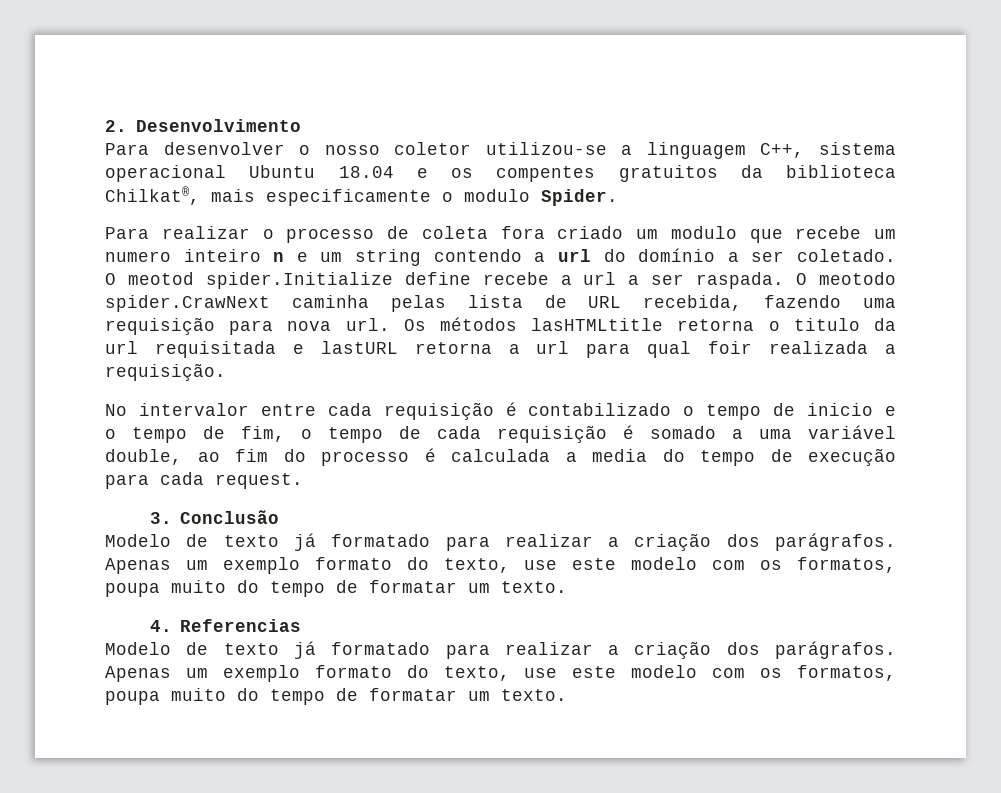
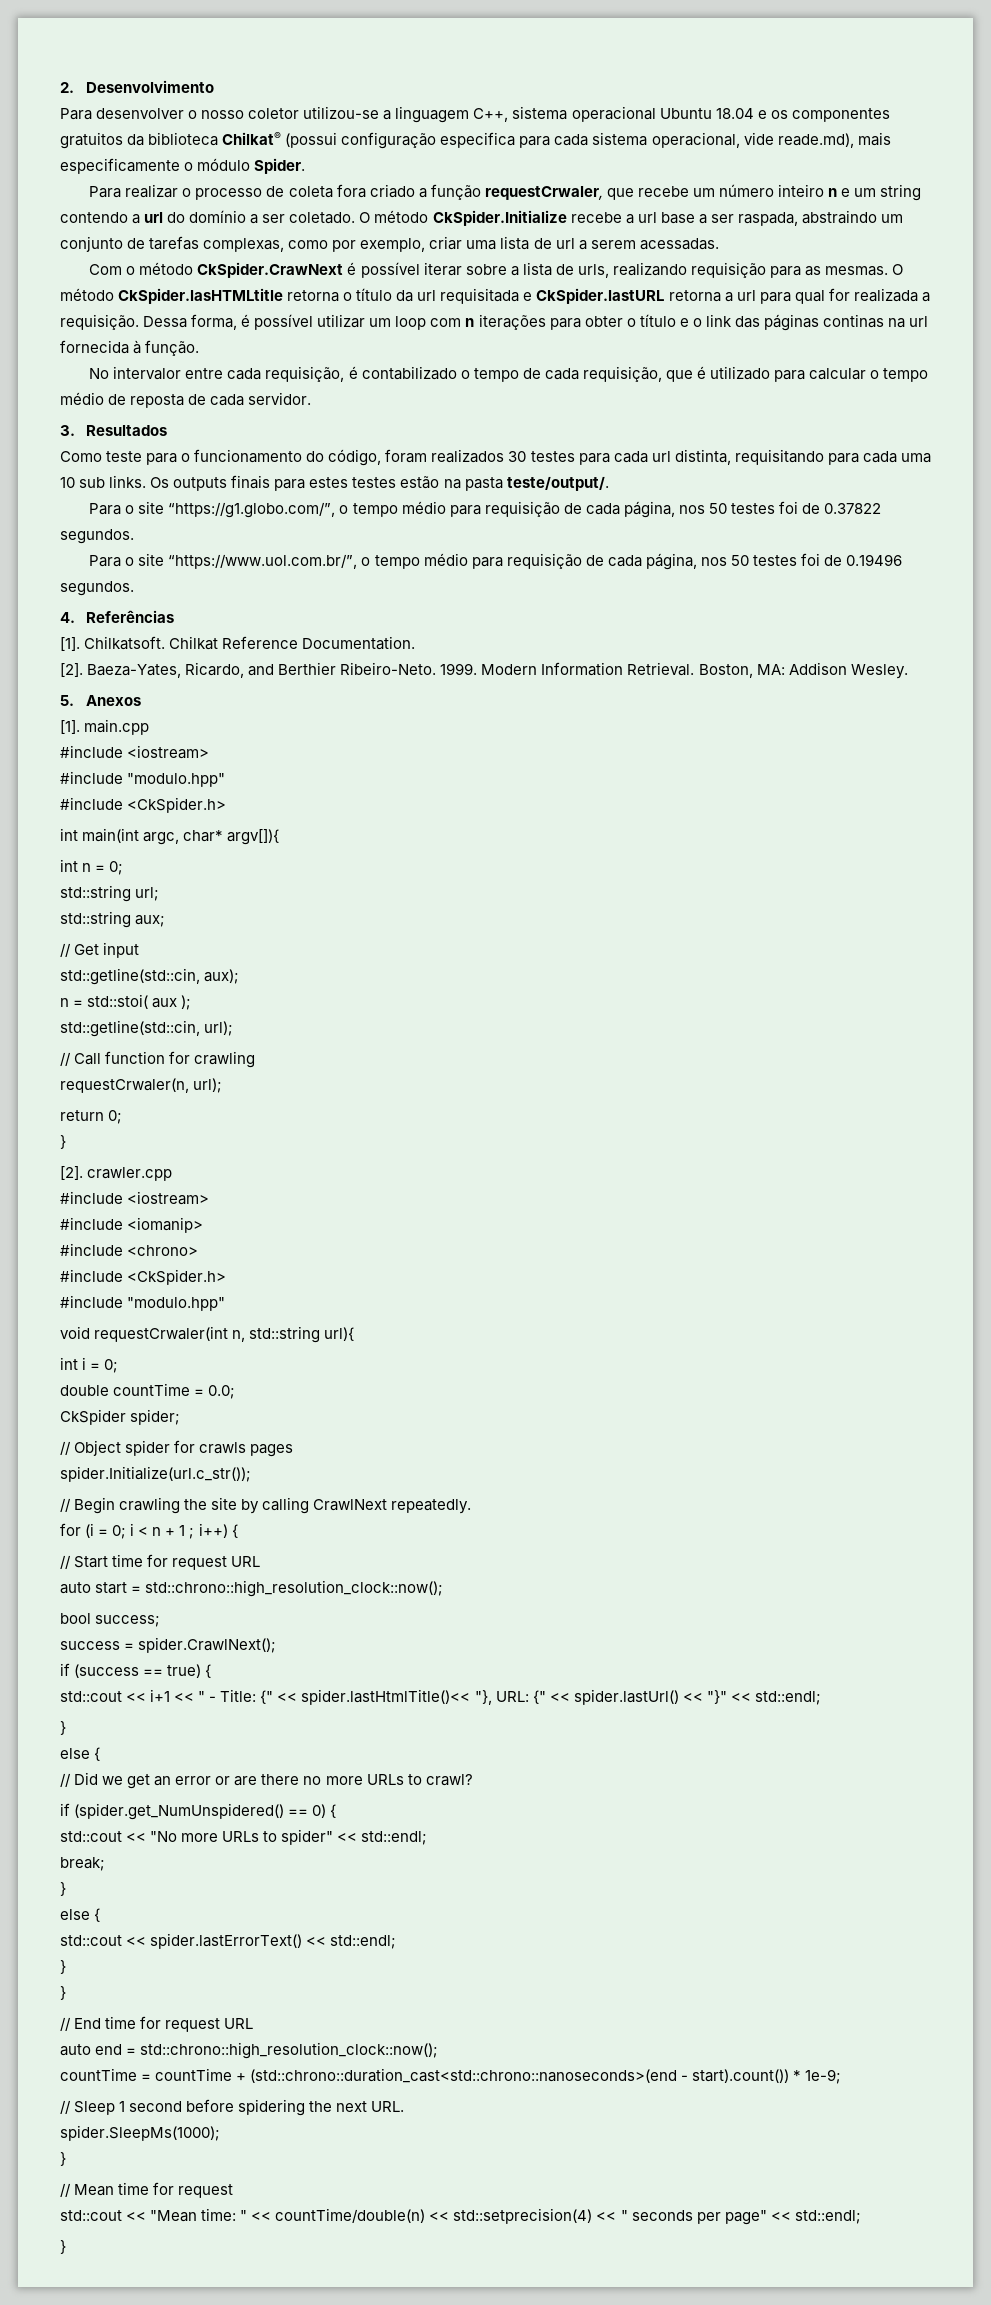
[496,166,596,182] compentes -> [791,108,890,122] componentes
[105,186,200,205] Chilkat®, -> [222,132,854,149] Chilkat® (possui configuração especifica para cada sistema operacional, vide reade.md),
[464,189,530,202] modulo -> [197,158,251,171] módulo
[636,226,737,239] um modulo -> [418,184,603,200] a função requestCrwaler,
[105,251,171,262] numero -> [718,184,774,197] número
[127,272,471,289] meotod spider.Initialize define -> [374,210,567,226] método CkSpider.Initialize
[628,272,896,289] [105,295,896,312] [105,317,664,335] a ser raspada. O meotodo spider.CrawNext caminha pelas lista de URL recebida, fazendo uma requisição para nova url. Os métodos lasHTMLtitle -> [660,210,903,226] [60,236,719,252] [89,262,904,278] [60,288,284,304] base a ser raspada, abstraindo um conjunto de tarefas complexas, como por exemplo, criar uma lista de url a serem acessadas. // Com o método CkSpider.CrawNext é possível iterar sobre a lista de urls, realizando requisição para as mesmas. O método CkSpider.lasHTMLtitle
[793,318,860,331] titulo -> [356,288,393,301] título
[320,341,398,354] lastURL -> [536,288,665,304] CkSpider.lastURL
[708,341,753,354] foir -> [828,288,850,301] for
(226, 372) none -> [143,314,929,331] [60,340,200,356] Dessa forma, é possível utilizar um loop com n iterações para obter o título e o link das páginas continas na url fornecida à função.
[383,402,494,420] requisição -> [265,366,345,382] requisição,
[807,403,896,416] [105,425,896,443] [105,448,896,466] [105,472,303,489] [149,510,280,524] [105,533,896,551] [105,557,896,574] [105,580,567,597] [149,619,302,632] [105,641,896,659] [105,665,896,682] [105,688,567,705] inicio e o tempo de fim, o tempo de cada requisição é somado a uma variável double, ao fim do processo é calculada a media do tempo de execução para cada request. // 3. Conclusão // Modelo de texto já formatado para realizar a criação dos parágrafos. Apenas um exemplo formato do texto, use este modelo com os formatos, poupa muito do tempo de formatar um texto. // 4. Referencias // Modelo de texto já formatado para realizar a criação dos parágrafos. Apenas um exemplo formato do texto, use este modelo com os formatos, poupa muito do tempo de formatar um texto. -> [544,366,929,382] [60,392,312,408] [60,425,167,436] [60,449,931,466] [60,475,609,491] [89,501,882,518] [60,529,134,544] [89,553,903,570] [60,581,134,596] [60,610,174,623] [60,636,416,651] [60,662,908,679] [60,695,141,706] [60,719,150,735] [60,745,210,759] [60,771,226,787] [60,797,227,813] [60,828,280,845] [60,859,124,875] [60,885,160,902] [60,911,166,928] [60,942,140,958] [60,968,240,985] [60,994,192,1010] [60,1020,234,1037] [60,1051,256,1068] [60,1078,223,1093] [60,1110,123,1124] [60,1135,66,1149] [60,1166,173,1181] [60,1191,210,1205] [60,1217,204,1233] [60,1243,199,1256] [60,1269,227,1285] [60,1295,226,1311] [60,1326,355,1343] [60,1357,119,1373] [60,1383,236,1399] [60,1409,181,1425] [60,1440,294,1457] [60,1466,251,1482] [60,1497,472,1514] [60,1523,238,1539] [60,1554,261,1570] [60,1580,444,1597] [60,1613,161,1627] [60,1637,277,1653] [60,1663,212,1678] [60,1689,821,1705] [60,1721,66,1735] [60,1747,101,1761] [60,1772,473,1789] [60,1803,337,1820] [60,1829,428,1845] [60,1857,105,1871] [60,1882,66,1896] [60,1908,101,1922] [60,1933,397,1949] [60,1960,66,1974] [60,1986,66,2000] [60,2016,254,2032] [60,2042,439,2059] [60,2068,842,2084] [60,2099,405,2116] [60,2125,220,2141] [60,2152,66,2166] [60,2182,234,2198] [60,2208,861,2225] [60,2240,66,2254] cada requisição, que é utilizado para calcular o tempo médio de reposta de cada servidor. // 3. Resultados // Como teste para o funcionamento do código, foram realizados 30 testes para cada url distinta, requisitando para cada uma 10 sub links. Os outputs finais para estes testes estão na pasta teste/output/. // Para o site “https://g1.globo.com/”, o tempo médio para requisição de cada página, nos 50 testes foi de 0.37822 segundos. // Para o site “https://www.uol.com.br/”, o tempo médio para requisição de cada página, nos 50 testes foi de 0.19496 segundos. // 4. Referências // [1]. Chilkatsoft. Chilkat Reference Documentation. // [2]. Baeza-Yates, Ricardo, and Berthier Ribeiro-Neto. 1999. Modern Information Retrieval. Boston, MA: Addison Wesley. // 5. Anexos // [1]. main.cpp // #include <iostream> // #include "modulo.hpp" // #include <CkSpider.h> // int main(int argc, char* argv[]){ // int n = 0; // std::string url; // std::string aux; // // Get input // std::getline(std::cin, aux); // n = std::stoi( aux ); // std::getline(std::cin, url); // // Call function for crawling // requestCrwaler(n, url); // return 0; // } // [2]. crawler.cpp // #include <iostream> // #include <iomanip> // #include <chrono> // #include <CkSpider.h> // #include "modulo.hpp" // void requestCrwaler(int n, std::string url){ // int i = 0; // double countTime = 0.0; // CkSpider spider; // // Object spider for crawls pages // spider.Initialize(url.c_str()); // // Begin crawling the site by calling CrawlNext repeatedly. // for (i = 0; i < n + 1 ; i++) { // // Start time for request URL // auto start = std::chrono::high_resolution_clock::now(); // bool success; // success = spider.CrawlNext(); // if (success == true) { // std::cout << i+1 << " - Title: {" << spider.lastHtmlTitle()<< "}, URL: {" << spider.lastUrl() << "}" << std::endl; // } // else { // // Did we get an error or are there no more URLs to crawl? // if (spider.get_NumUnspidered() == 0) { // std::cout << "No more URLs to spider" << std::endl; // break; // } // else { // std::cout << spider.lastErrorText() << std::endl; // } // } // // End time for request URL // auto end = std::chrono::high_resolution_clock::now(); // countTime = countTime + (std::chrono::duration_cast<std::chrono::nanoseconds>(end - start).count()) * 1e-9; // // Sleep 1 second before spidering the next URL. // spider.SleepMs(1000); // } // // Mean time for request // std::cout << "Mean time: " << countTime/double(n) << std::setprecision(4) << " seconds per page" << std::endl; // }

